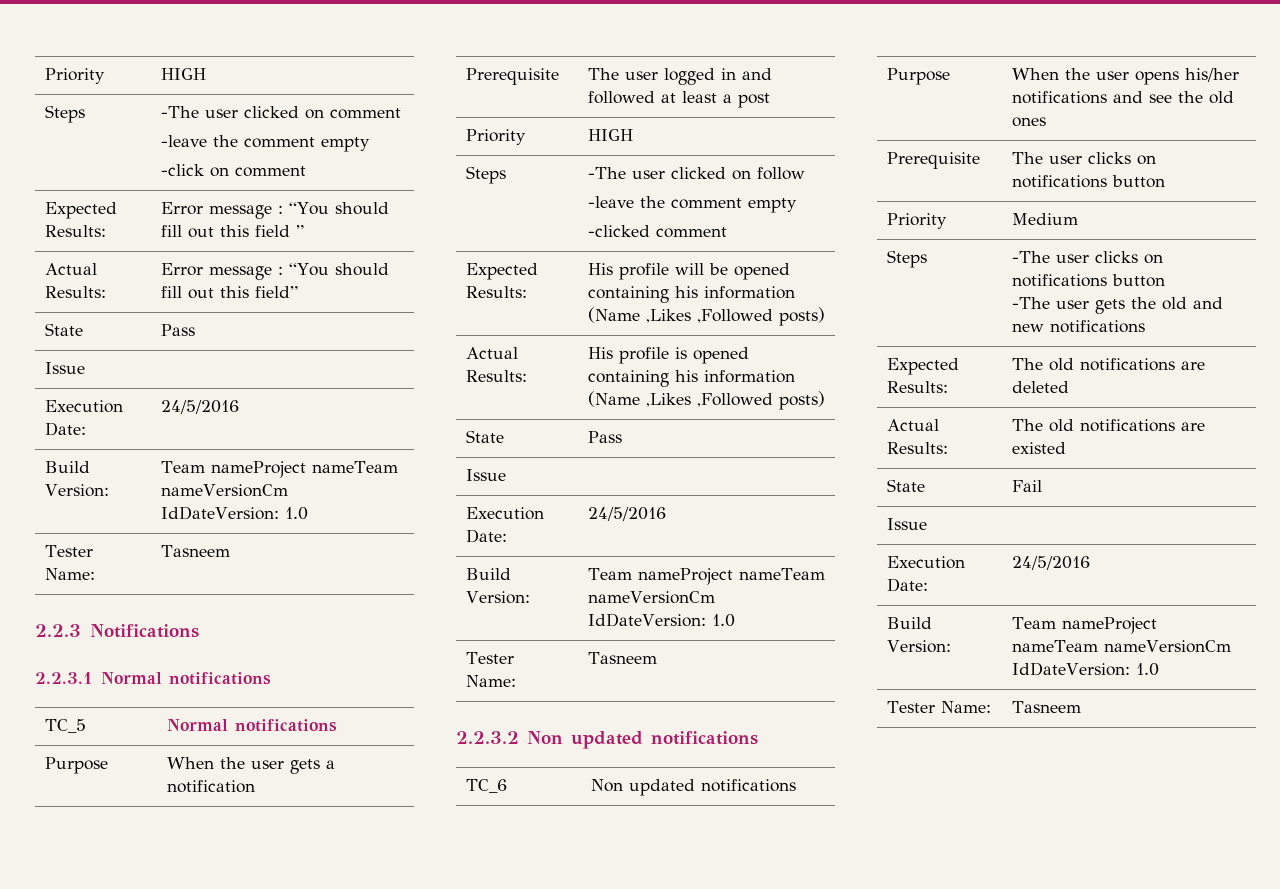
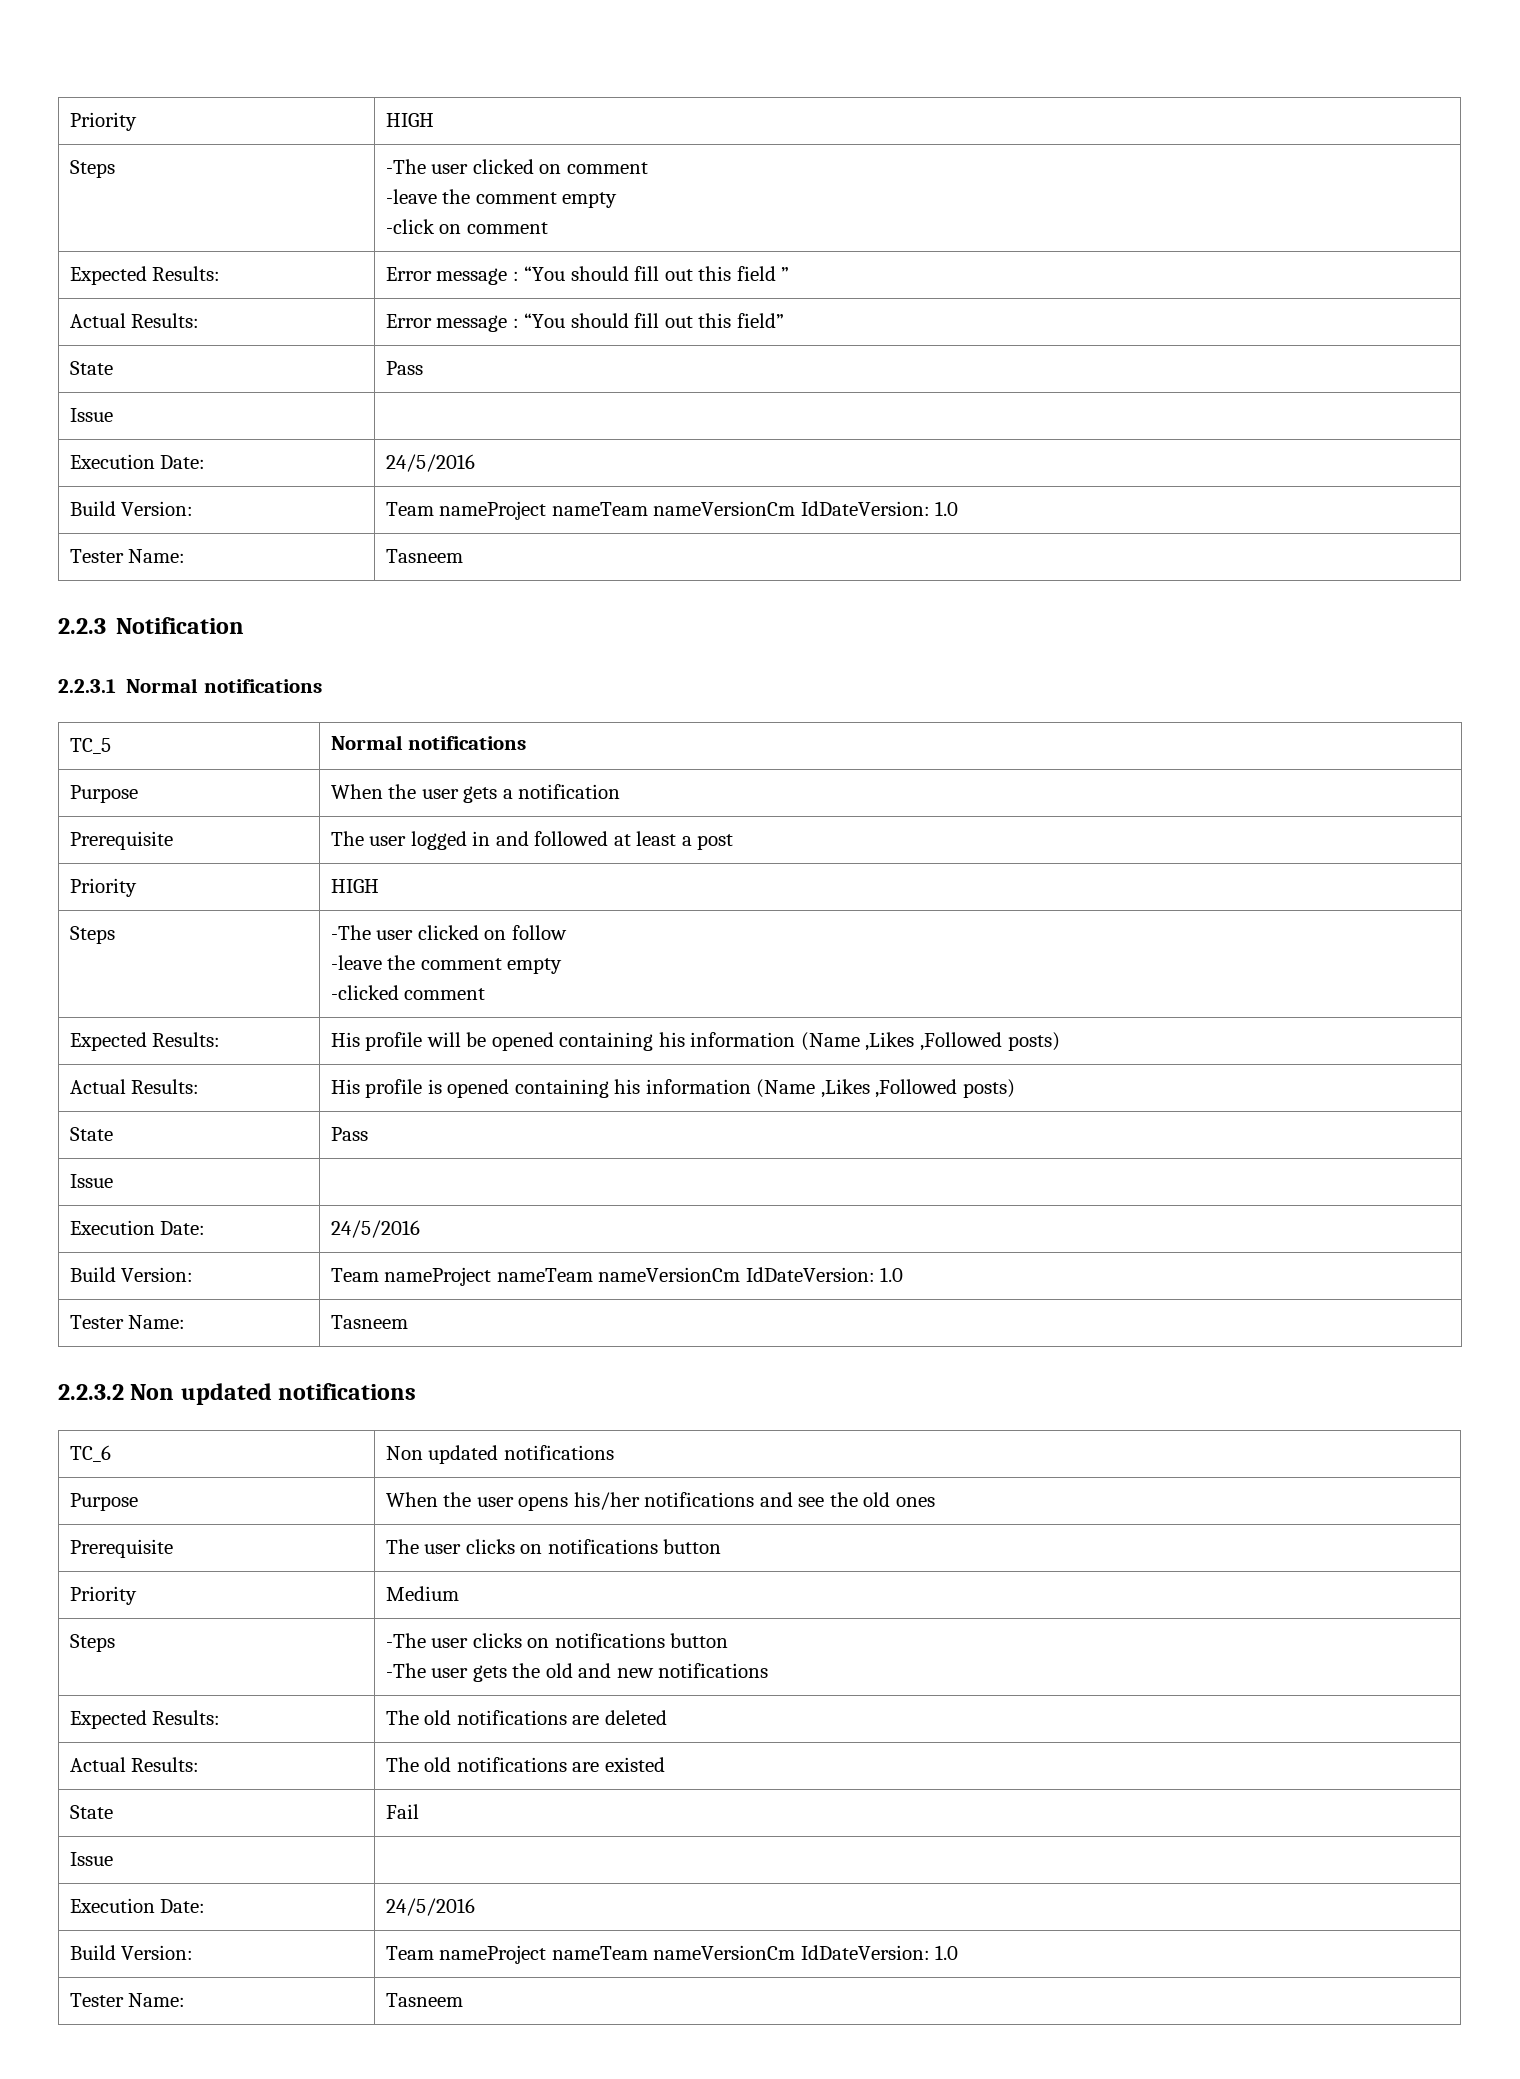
[89,624,199,638] Notifications -> [116,617,245,634] Notification

